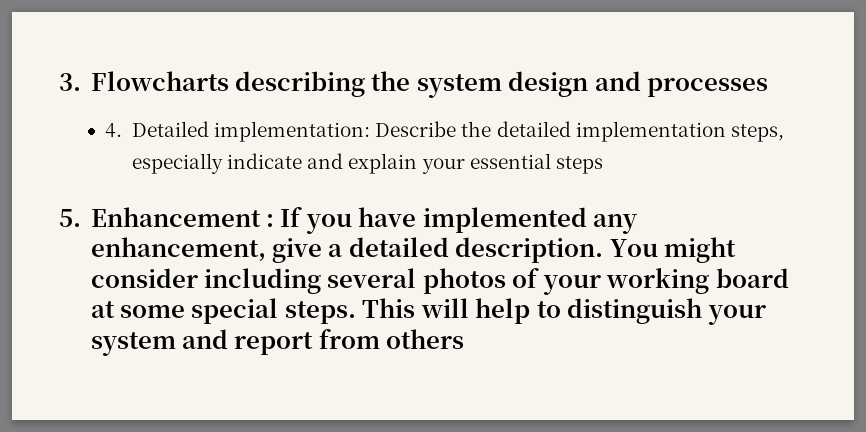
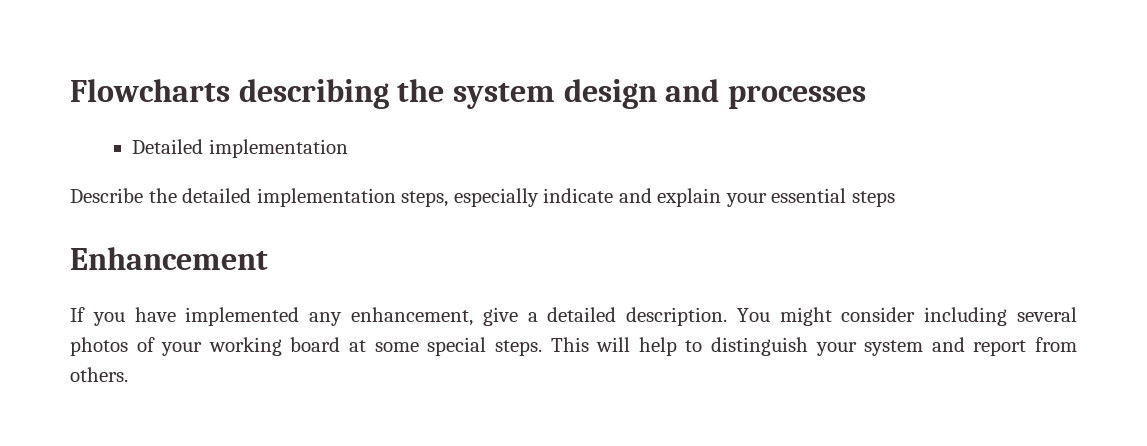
[59,73,81,91] 3. -> (70, 90) none
[105,121,371,142] 4. Detailed implementation: -> [132,139,348,158] Detailed implementation //
[59,209,81,227] 5. -> (895, 199) none
[265,214,274,227] : -> (268, 258) //
[386,329,465,349] others -> [70,367,128,382] others.

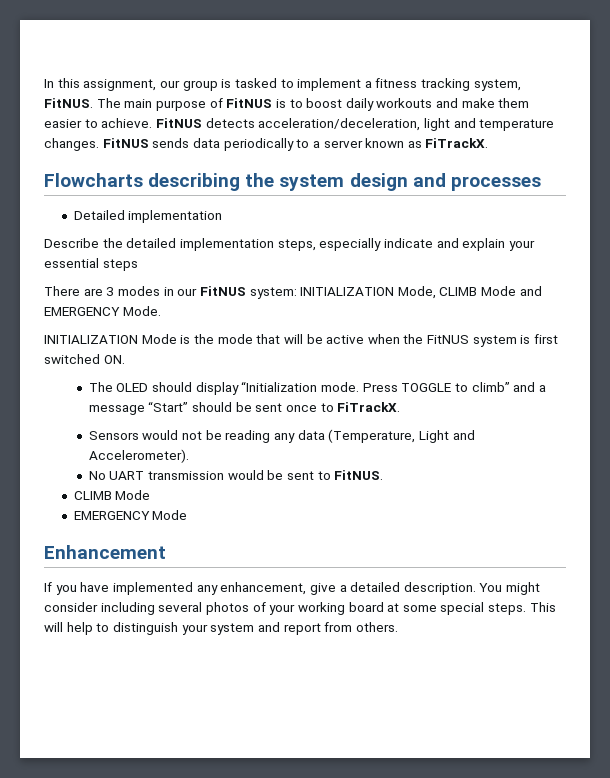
(70, 90) none -> [44,78,521,91] [44,98,530,111] [44,118,555,131] [44,138,489,151] In this assignment, our group is tasked to implement a fitness tracking system, FitNUS. The main purpose of FitNUS is to boost daily workouts and make them easier to achieve. FitNUS detects acceleration/deceleration, light and temperature changes. FitNUS sends data periodically to a server known as FiTrackX. //
(895, 199) none -> [44,286,542,299] [44,306,161,316] [44,334,559,347] [44,354,125,364] [88,381,546,395] [88,401,401,415] [88,429,475,443] [88,449,189,463] [88,470,384,480] [73,490,151,500] [73,510,188,520] // There are 3 modes in our FitNUS system: INITIALIZATION Mode, CLIMB Mode and EMERGENCY Mode. // INITIALIZATION Mode is the mode that will be active when the FitNUS system is first switched ON. // The OLED should display “Initialization mode. Press TOGGLE to climb” and a message “Start” should be sent once to FiTrackX. // Sensors would not be reading any data (Temperature, Light and Accelerometer). // No UART transmission would be sent to FitNUS. // CLIMB Mode // EMERGENCY Mode

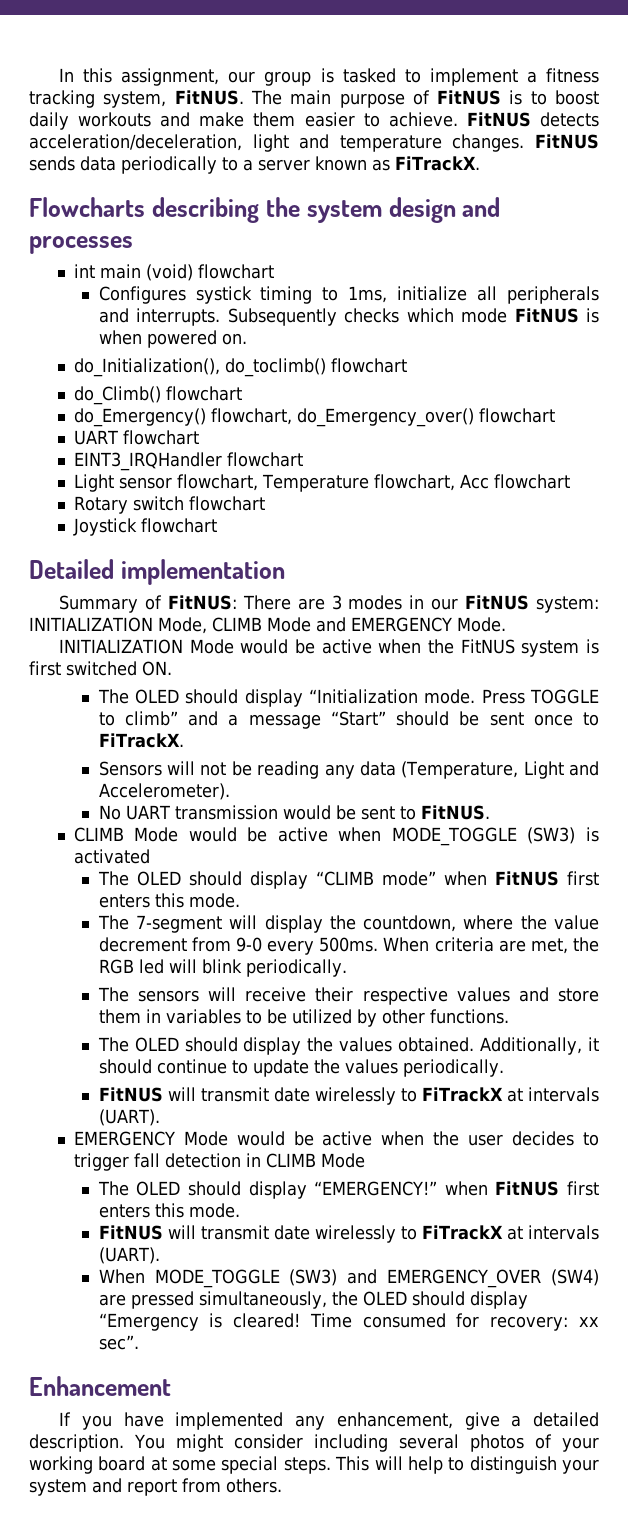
[73,210,223,223] [44,238,535,251] [44,258,138,271] Detailed implementation // Describe the detailed implementation steps, especially indicate and explain your essential steps // -> [73,264,274,281] [98,286,599,304] [98,308,599,326] [98,330,247,348] [73,358,407,377] [73,386,242,405] [73,408,555,427] [73,430,199,445] [73,452,303,471] [73,474,570,492] [73,496,265,514] [72,518,217,536] [29,559,285,585] [59,595,237,613] int main (void) flowchart // Configures systick timing to 1ms, initialize all peripherals and interrupts. Subsequently checks which mode FitNUS is when powered on. // do_Initialization(), do_toclimb() flowchart // do_Climb() flowchart // do_Emergency() flowchart, do_Emergency_over() flowchart // UART flowchart // EINT3_IRQHandler flowchart // Light sensor flowchart, Temperature flowchart, Acc flowchart // Rotary switch flowchart // Joystick flowchart // Detailed implementation // Summary of FitNUS:
[180,334,303,344] is the mode that will -> [240,639,289,654] would
[142,430,179,440] would -> [167,761,196,775] will
[73,510,188,520] // EMERGENCY Mode -> [188,827,600,846] [73,849,150,864] [97,871,599,889] [98,893,240,908] [97,915,599,933] [98,937,599,955] [98,959,347,977] [97,987,599,1005] [98,1009,509,1027] [97,1037,599,1055] [98,1059,504,1077] [98,1087,599,1105] [98,1109,160,1126] [73,1131,599,1146] [73,1153,365,1171] [97,1181,600,1199] [98,1203,240,1218] [98,1225,599,1243] [98,1247,160,1264] [98,1269,600,1288] [98,1291,528,1309] [98,1313,599,1331] [98,1335,139,1350] would be active when MODE_TOGGLE (SW3) is activated // The OLED should display “CLIMB mode” when FitNUS first enters this mode. // The 7-segment will display the countdown, where the value decrement from 9-0 every 500ms. When criteria are met, the RGB led will blink periodically. // The sensors will receive their respective values and store them in variables to be utilized by other functions. // The OLED should display the values obtained. Additionally, it should continue to update the values periodically. // FitNUS will transmit date wirelessly to FiTrackX at intervals (UART). // EMERGENCY Mode would be active when the user decides to trigger fall detection in CLIMB Mode // The OLED should display “EMERGENCY!” when FitNUS first enters this mode. // FitNUS will transmit date wirelessly to FiTrackX at intervals (UART). // When MODE_TOGGLE (SW3) and EMERGENCY_OVER (SW4) are pressed simultaneously, the OLED should display “Emergency is cleared! Time consumed for recovery: xx sec”.

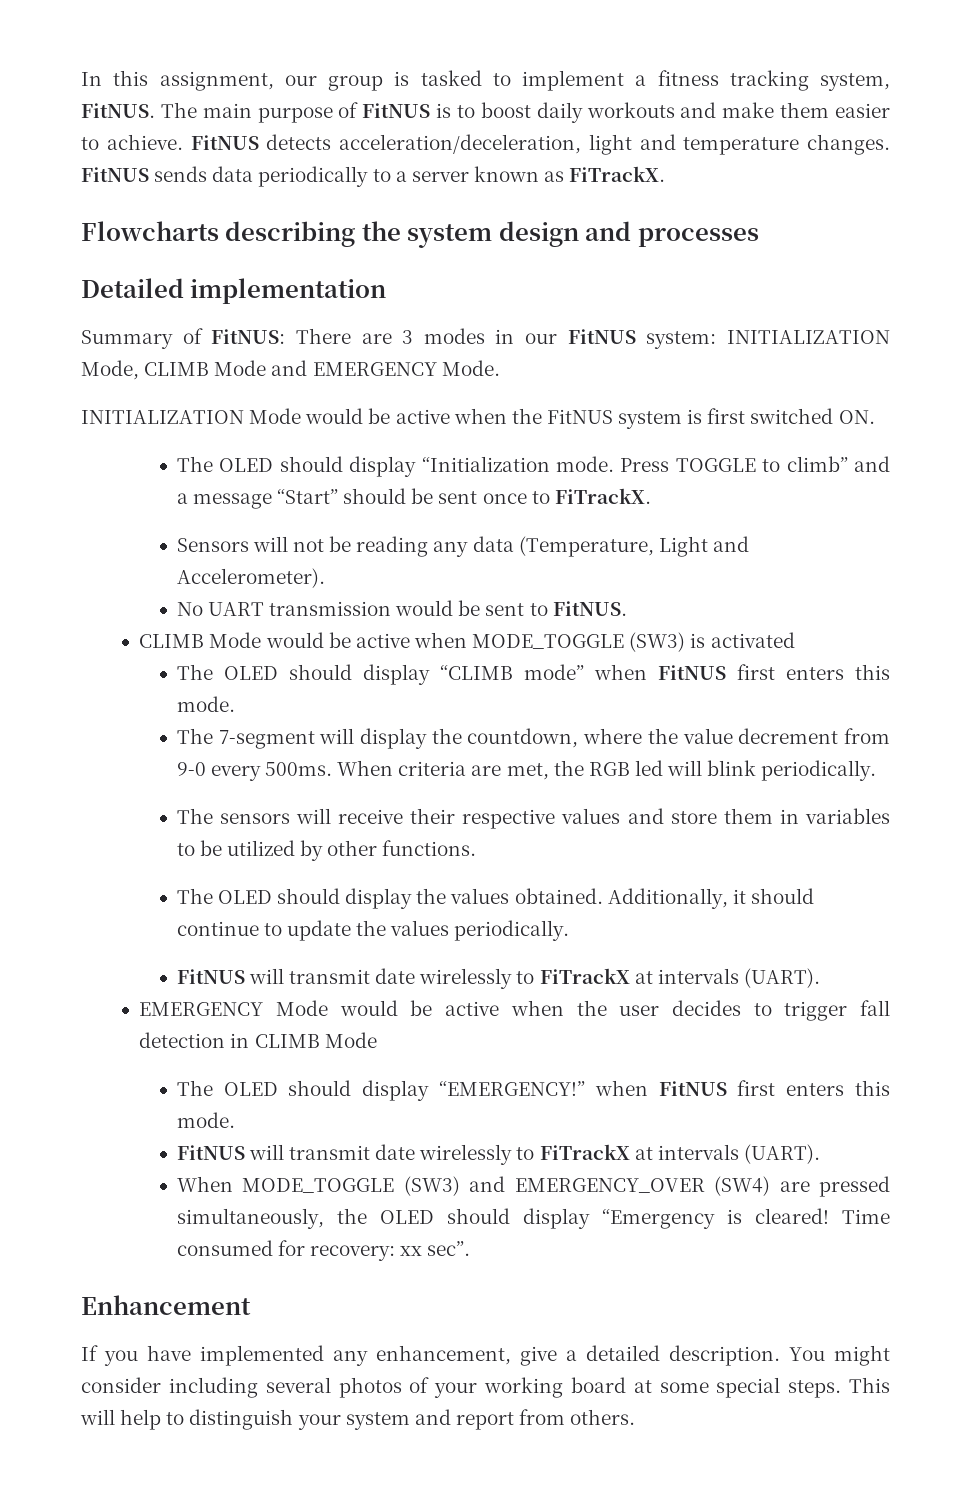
[73,264,274,281] [98,286,599,304] [98,308,599,326] [98,330,247,348] [73,358,407,377] [73,386,242,405] [73,408,555,427] [73,430,199,445] [73,452,303,471] [73,474,570,492] [73,496,265,514] [72,518,217,536] // int main (void) flowchart // Configures systick timing to 1ms, initialize all peripherals and interrupts. Subsequently checks which mode FitNUS is when powered on. // do_Initialization(), do_toclimb() flowchart // do_Climb() flowchart // do_Emergency() flowchart, do_Emergency_over() flowchart // UART flowchart // EINT3_IRQHandler flowchart // Light sensor flowchart, Temperature flowchart, Acc flowchart // Rotary switch flowchart // Joystick flowchart -> (759, 237) none

